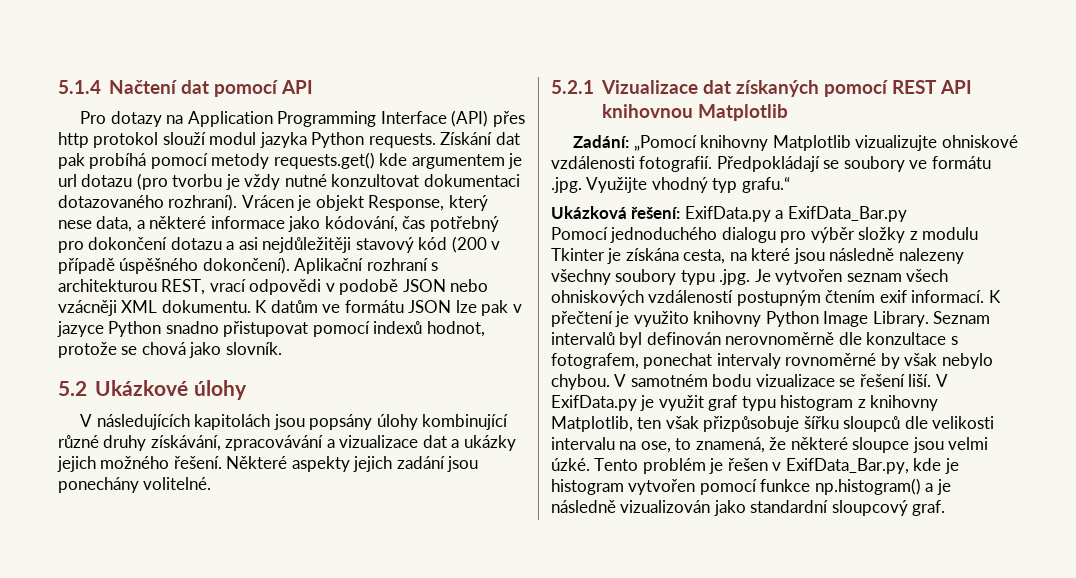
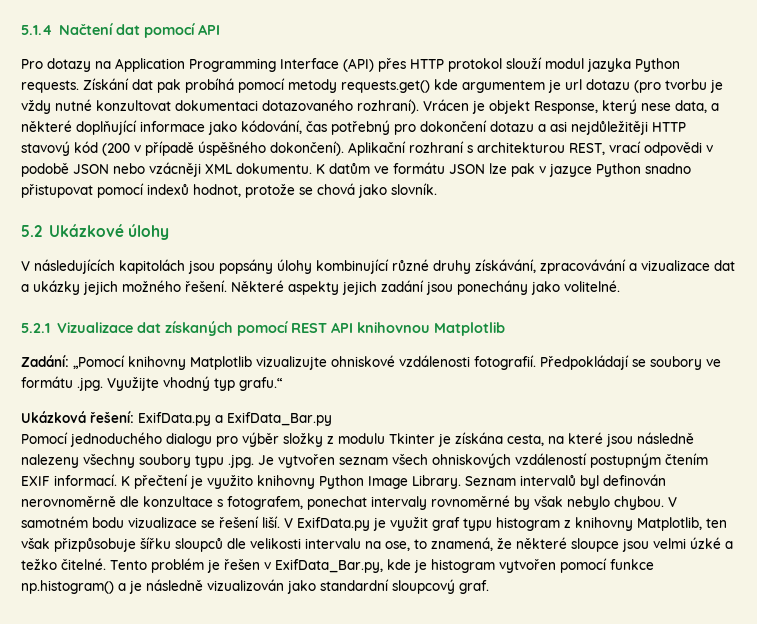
[58,132,89,148] http -> [410,59,444,69] HTTP
(207, 222) none -> [76,120,137,135] doplňující
(352, 245) none -> [652,122,686,132] HTTP
(139, 485) none -> [531,281,560,295] jako
[879,290,907,303] exif -> [21,476,50,486] EXIF
[551,458,590,471] úzké. -> [690,537,733,549] [21,558,106,570] úzké a težko čitelné.

